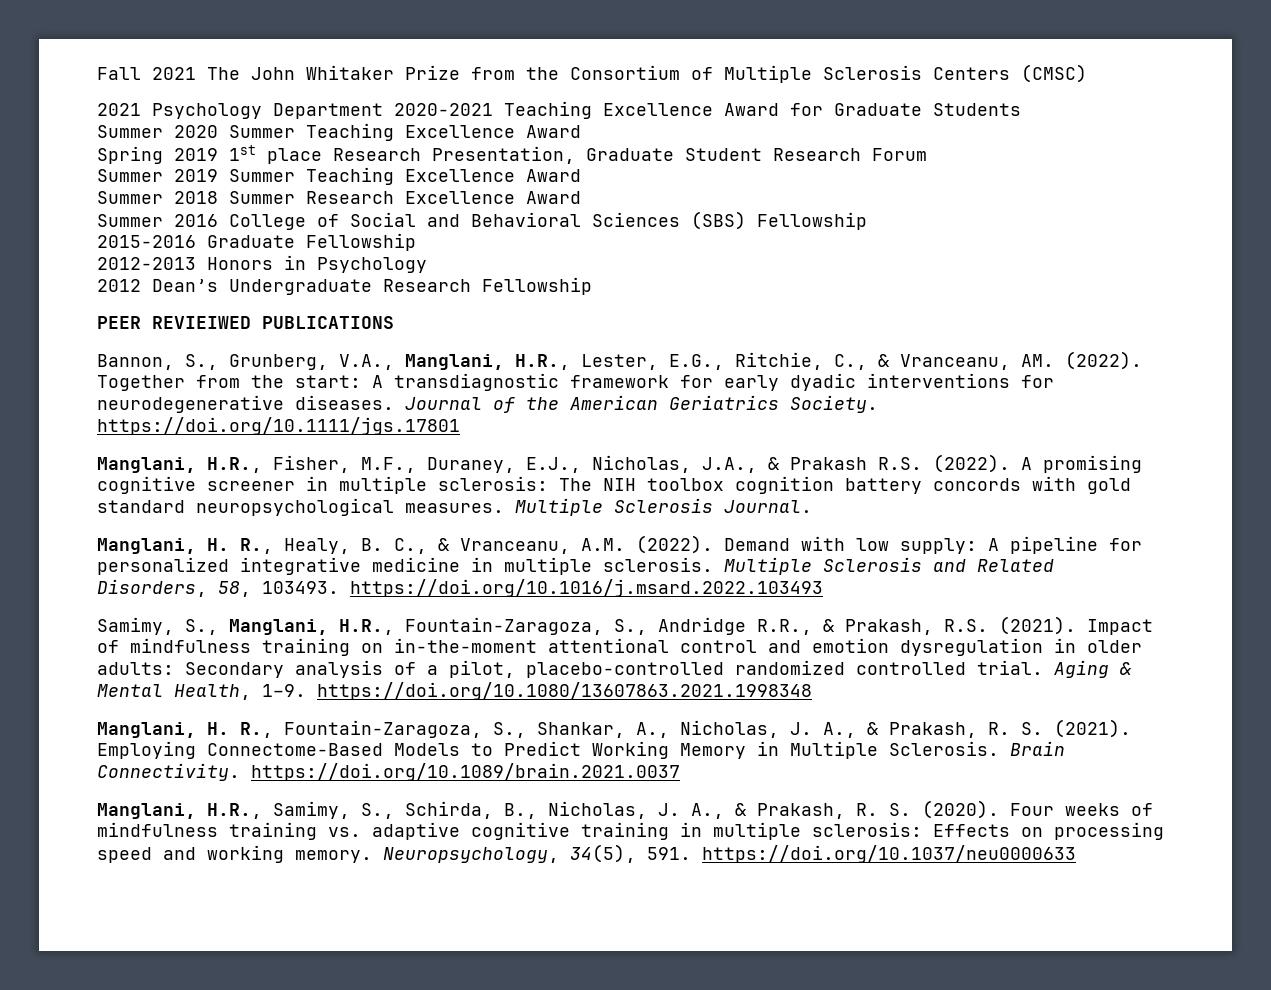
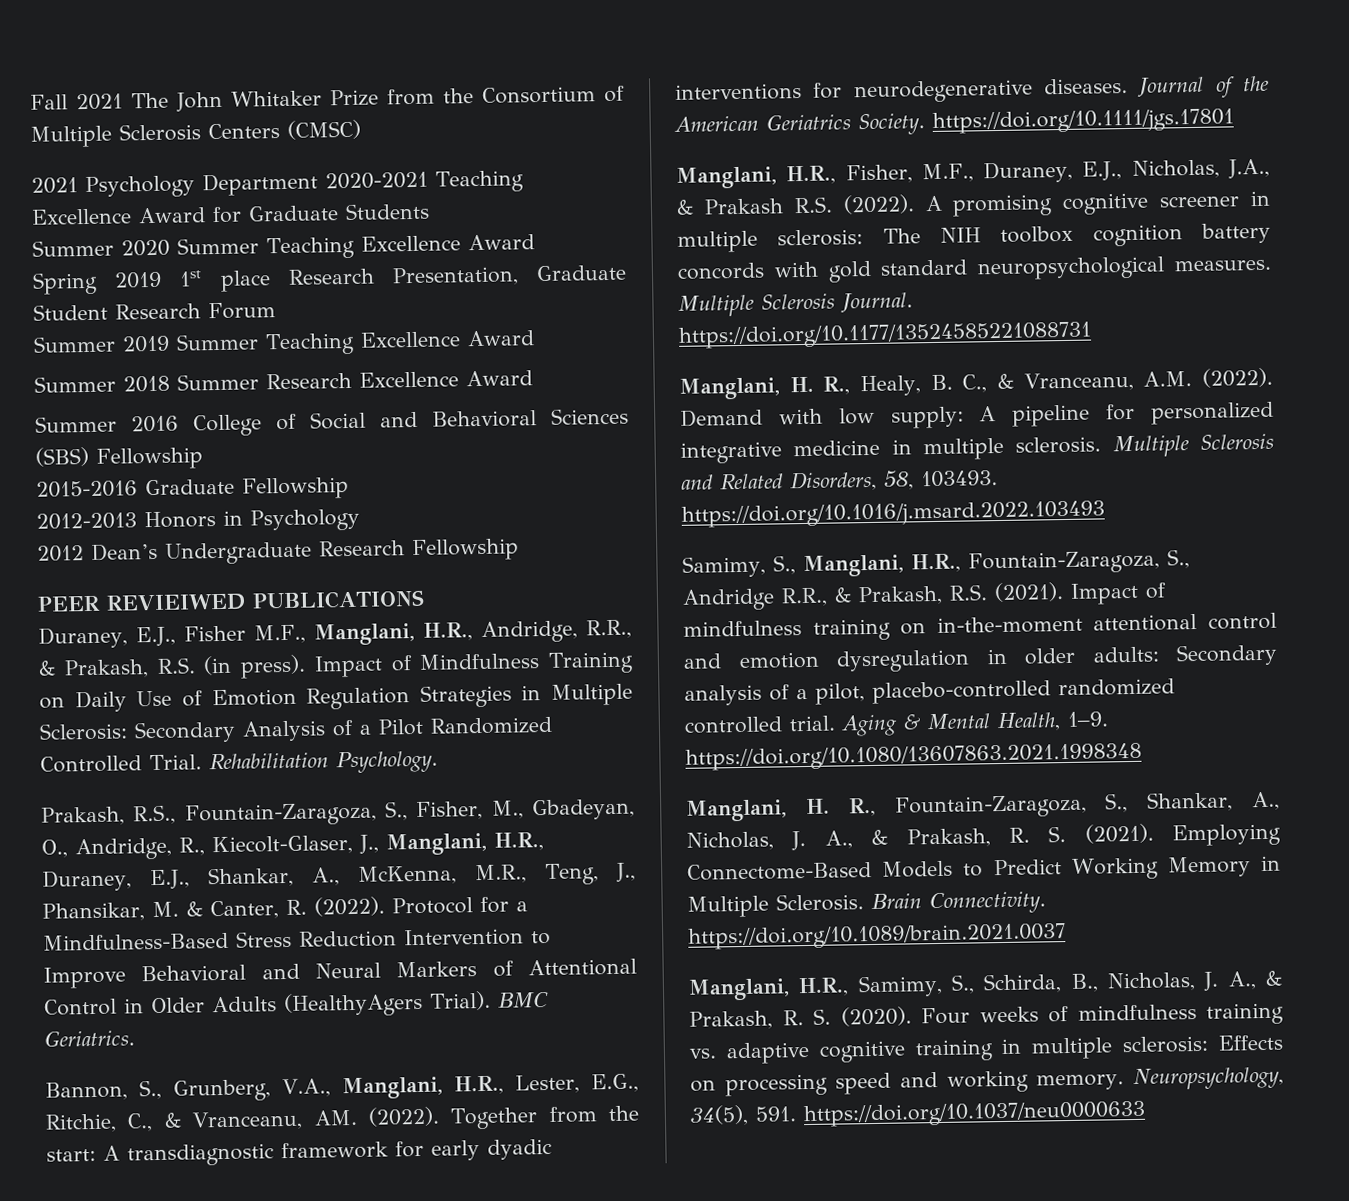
(394, 322) none -> [38,619,633,649] [38,651,635,679] [39,683,633,713] [39,716,553,744] [40,750,438,774] [41,798,635,827] [41,832,544,861] [42,862,636,892] [42,896,528,922] [43,928,551,951] [43,958,637,989] [44,990,549,1018] [44,1029,135,1047] // Duraney, E.J., Fisher M.F., Manglani, H.R., Andridge, R.R., & Prakash, R.S. (in press). Impact of Mindfulness Training on Daily Use of Emotion Regulation Strategies in Multiple Sclerosis: Secondary Analysis of a Pilot Randomized Controlled Trial. Rehabilitation Psychology. // Prakash, R.S., Fountain-Zaragoza, S., Fisher, M., Gbadeyan, O., Andridge, R., Kiecolt-Glaser, J., Manglani, H.R., Duraney, E.J., Shankar, A., McKenna, M.R., Teng, J., Phansikar, M. & Canter, R. (2022). Protocol for a Mindfulness-Based Stress Reduction Intervention to Improve Behavioral and Neural Markers of Attentional Control in Older Adults (HealthyAgers Trial). BMC Geriatrics.
(812, 506) none -> [678,321,1092,349] https://doi.org/10.1177/13524585221088731

